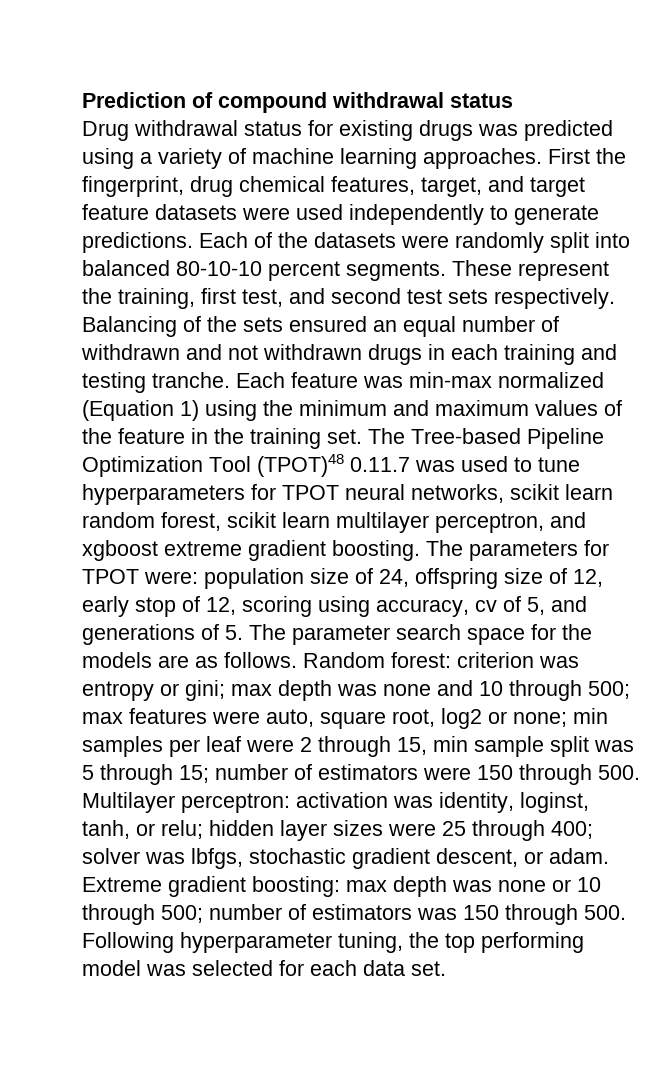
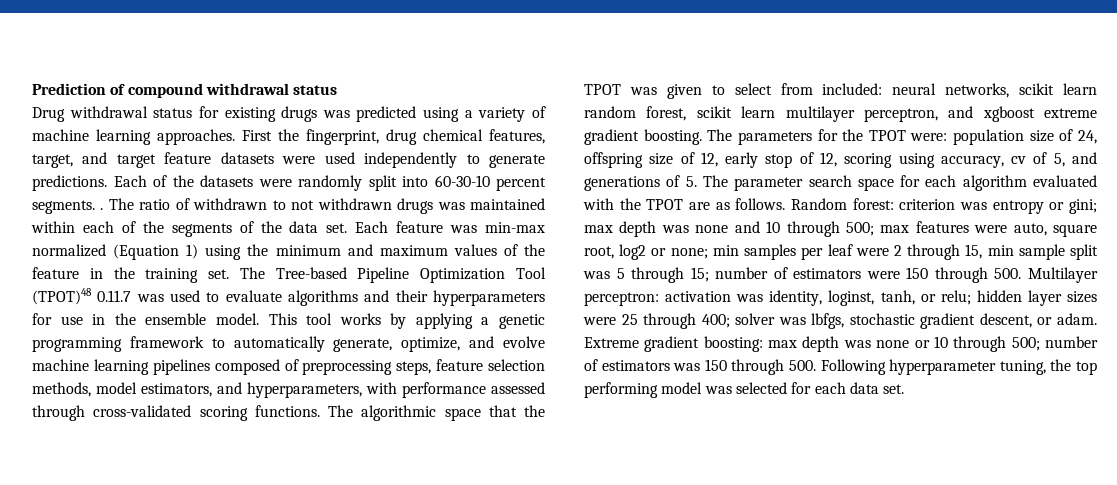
[82,260,609,281] [82,288,615,309] [82,316,535,337] balanced 80-10-10 percent segments. These represent the training, first test, and second test sets respectively. Balancing of the sets ensured an equal number -> [434,175,546,191] [32,198,171,214] 60-30-10 percent segments. . The ratio
[186,344,222,360] and -> [272,200,286,210] to
[428,344,617,365] [82,372,230,393] in each training and testing tranche. -> [437,198,545,210] [31,221,348,237] was maintained within each of the segments of the data set.
[538,457,580,472] [82,484,339,505] tune hyperparameters for TPOT -> [225,290,545,306] [32,313,545,329] [32,336,545,352] [32,359,545,375] [32,382,545,398] [32,405,545,421] [584,83,883,99] evaluate algorithms and their hyperparameters for use in the ensemble model. This tool works by applying a genetic programming framework to automatically generate, optimize, and evolve machine learning pipelines composed of preprocessing steps, feature selection methods, model estimators, and hyperparameters, with performance assessed through cross-validated scoring functions. The algorithmic space that the TPOT was given to select from included:
(609, 548) none -> [842,129,864,141] the
[562,624,592,640] [82,652,152,668] the models -> [925,175,1097,191] [583,198,684,210] each algorithm evaluated with the TPOT

